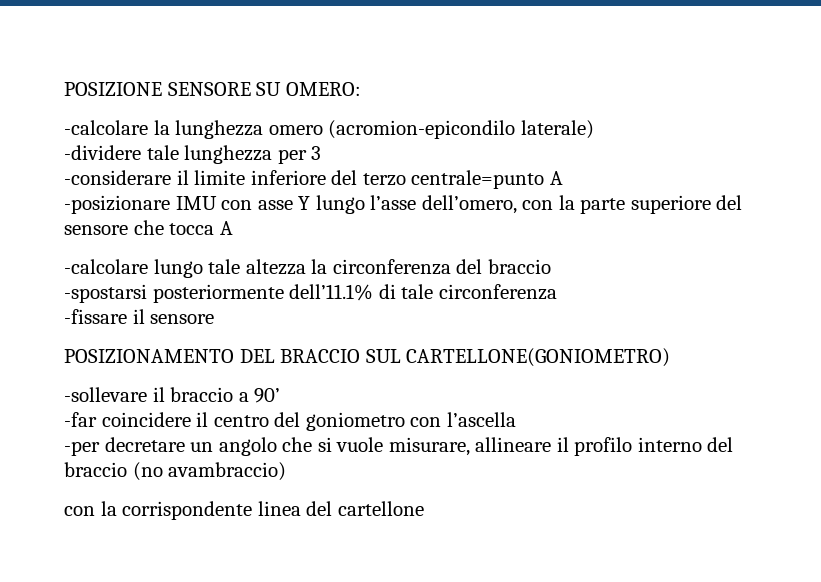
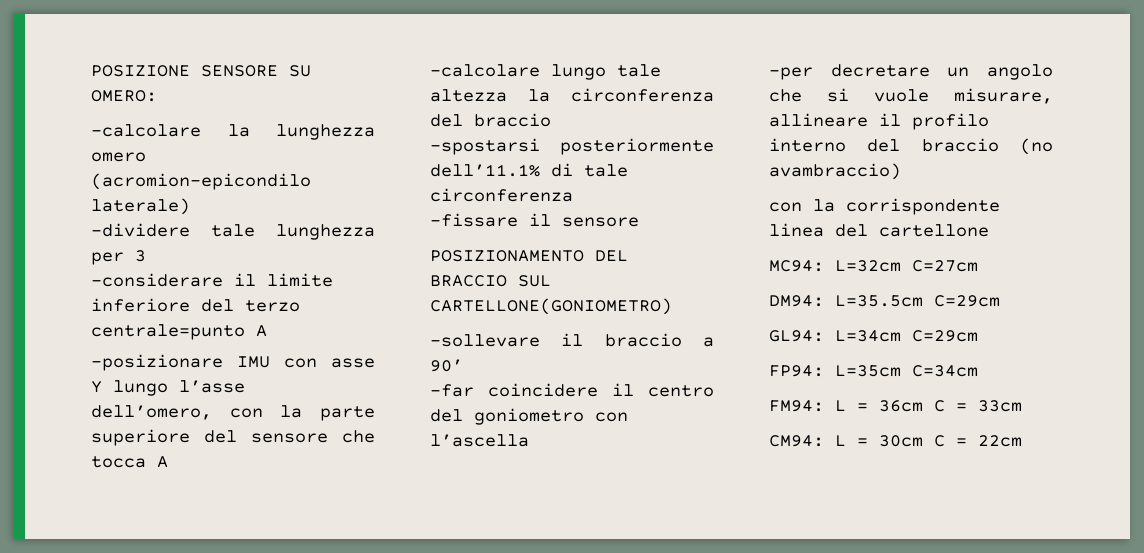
(424, 508) none -> [769,260,978,272] [769,295,1000,307] [769,330,978,342] [769,365,978,377] [769,400,1022,412] [769,435,1022,447] // MC94: L=32cm C=27cm // DM94: L=35.5cm C=29cm // GL94: L=34cm C=29cm // FP94: L=35cm C=34cm // FM94: L = 36cm C = 33cm // CM94: L = 30cm C = 22cm

